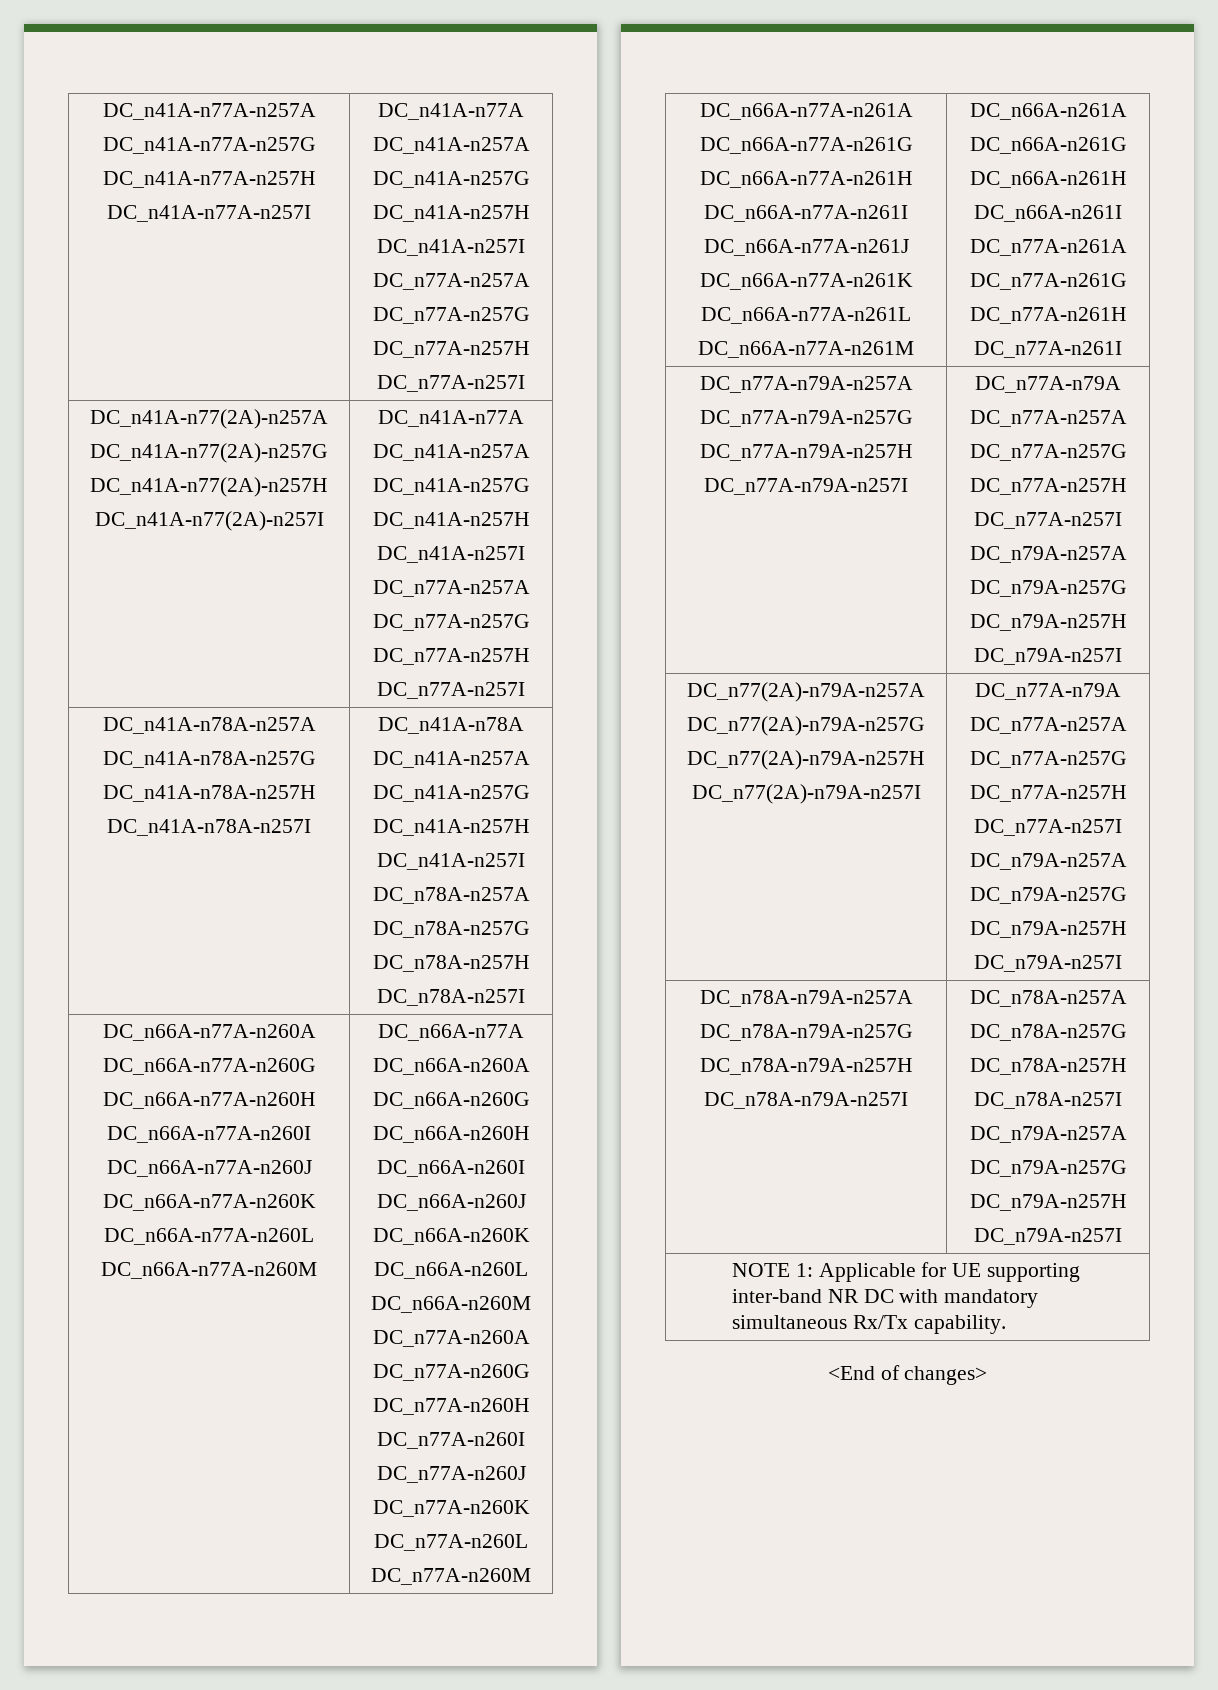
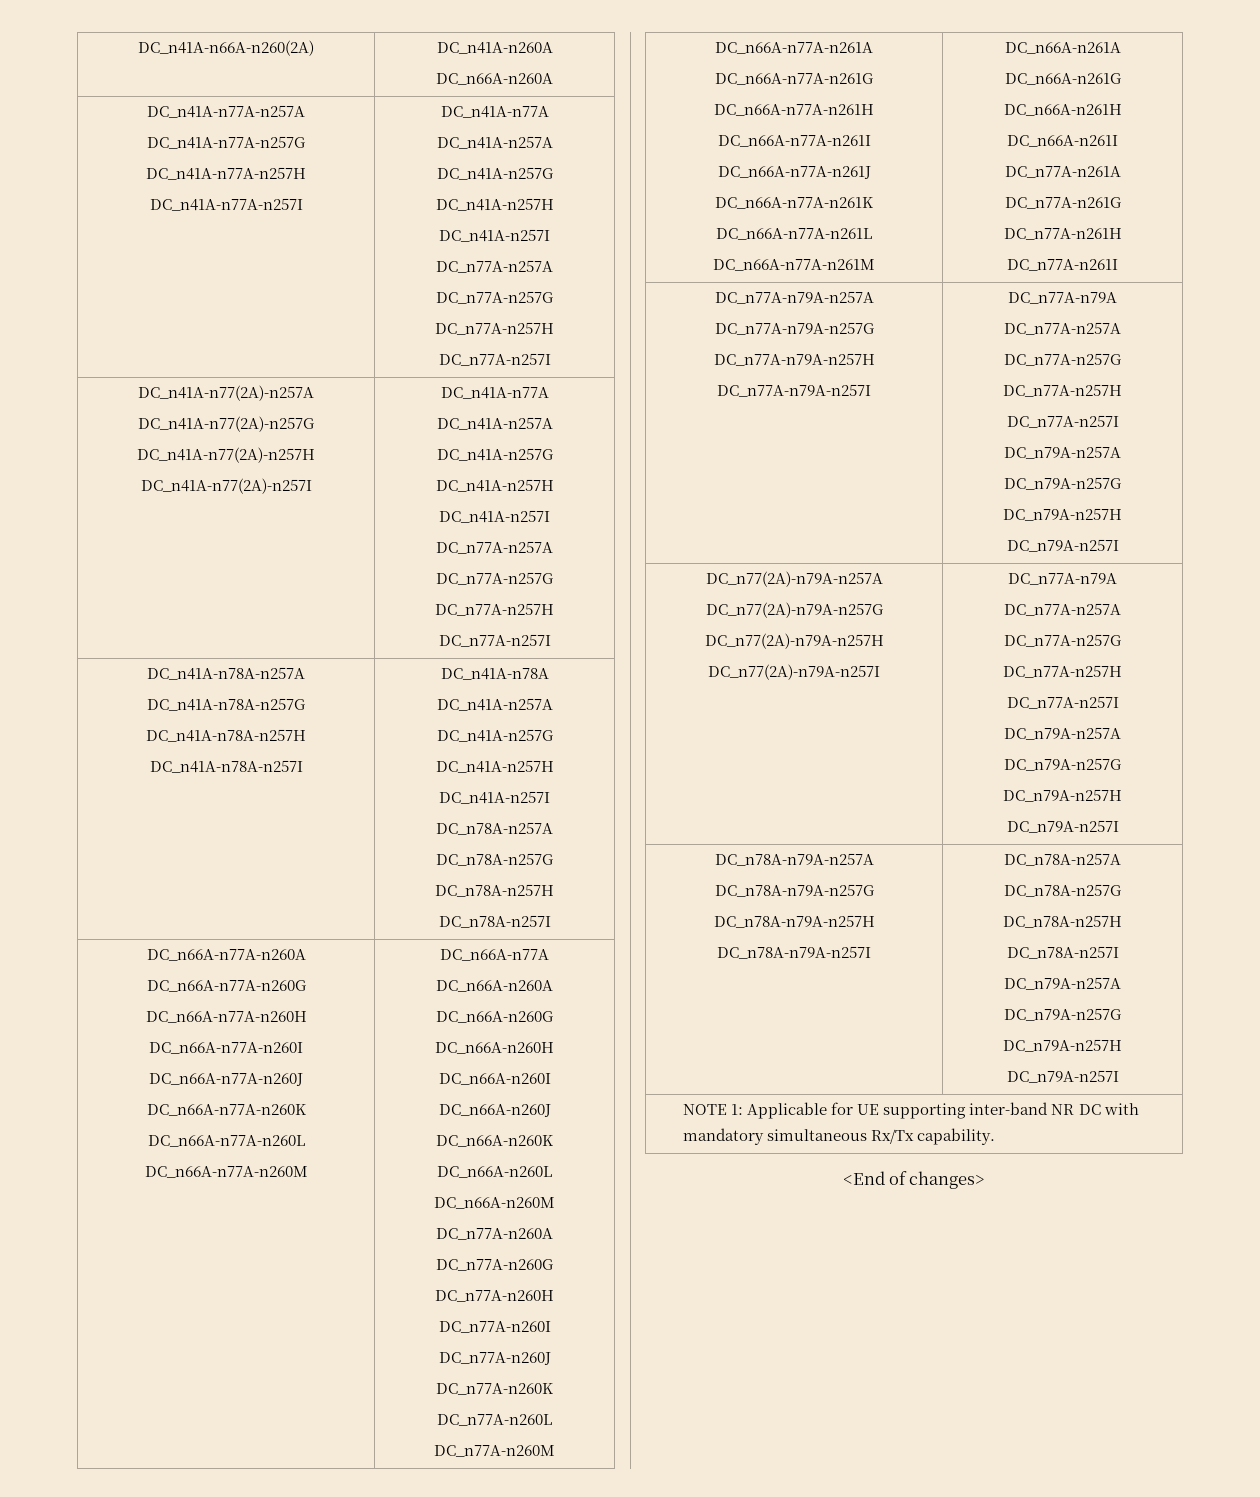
(102, 111) none -> [138,40,314,56] [436,42,553,54] [436,73,553,85] DC_n41A-n66A-n260(2A) | DC_n41A-n260A // DC_n66A-n260A //

